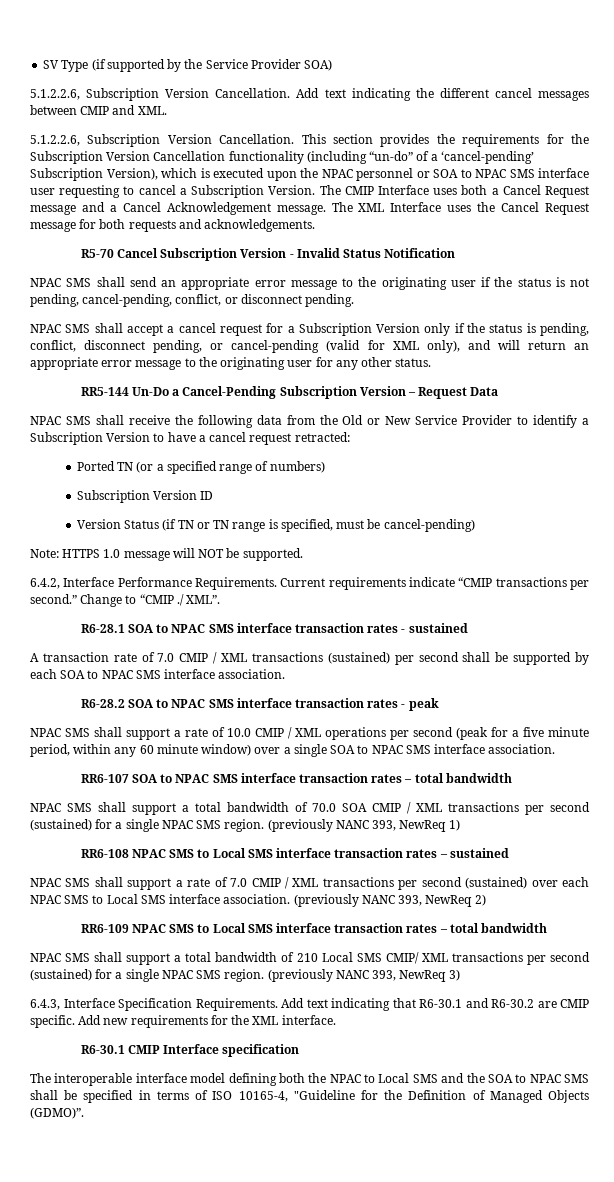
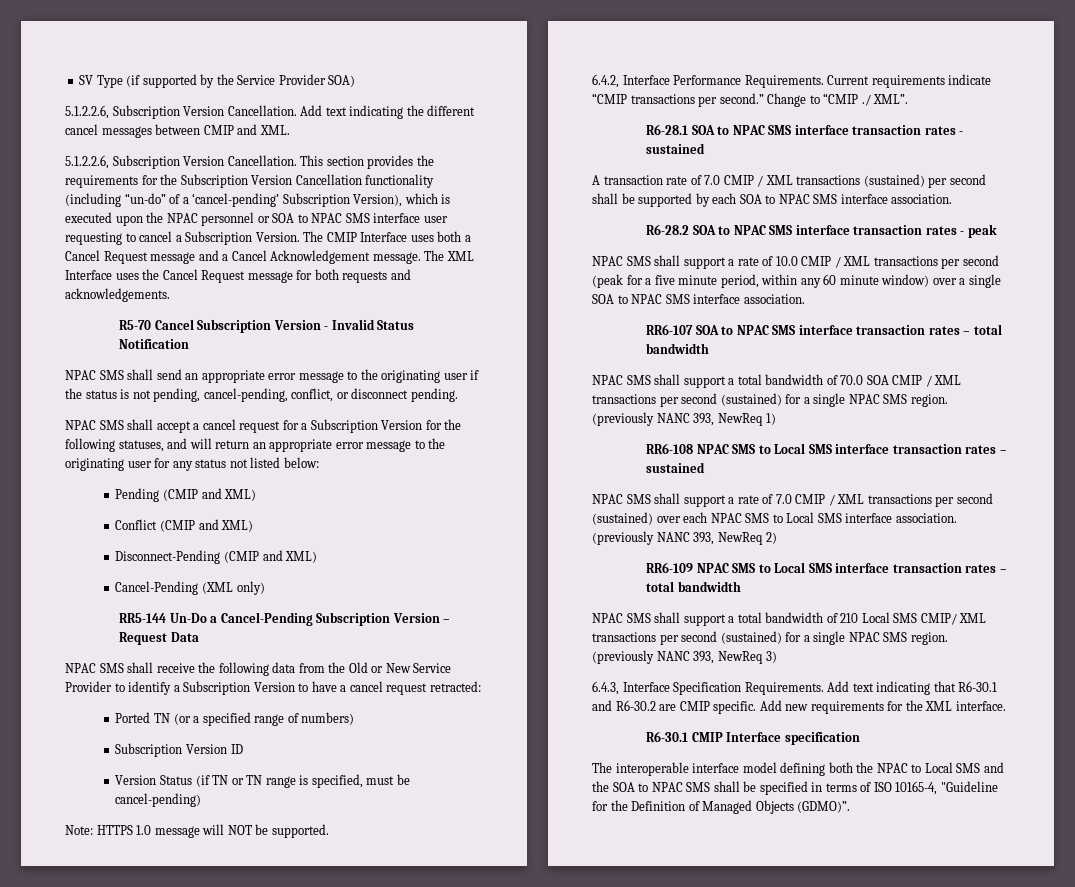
[424,323,589,336] [30,340,460,353] only if the status is pending, conflict, disconnect pending, or cancel-pending (valid for XML only), -> [425,419,462,430] [65,438,164,452] for the following statuses,
[361,357,432,367] other status. -> [195,457,319,468] [115,488,257,502] [115,519,254,532] [115,550,318,564] [115,581,265,595] status not listed below: // Pending (CMIP and XML) // Conflict (CMIP and XML) // Disconnect-Pending (CMIP and XML) // Cancel-Pending (XML only)
[325,727,386,740] operations -> [873,256,938,266] transactions

